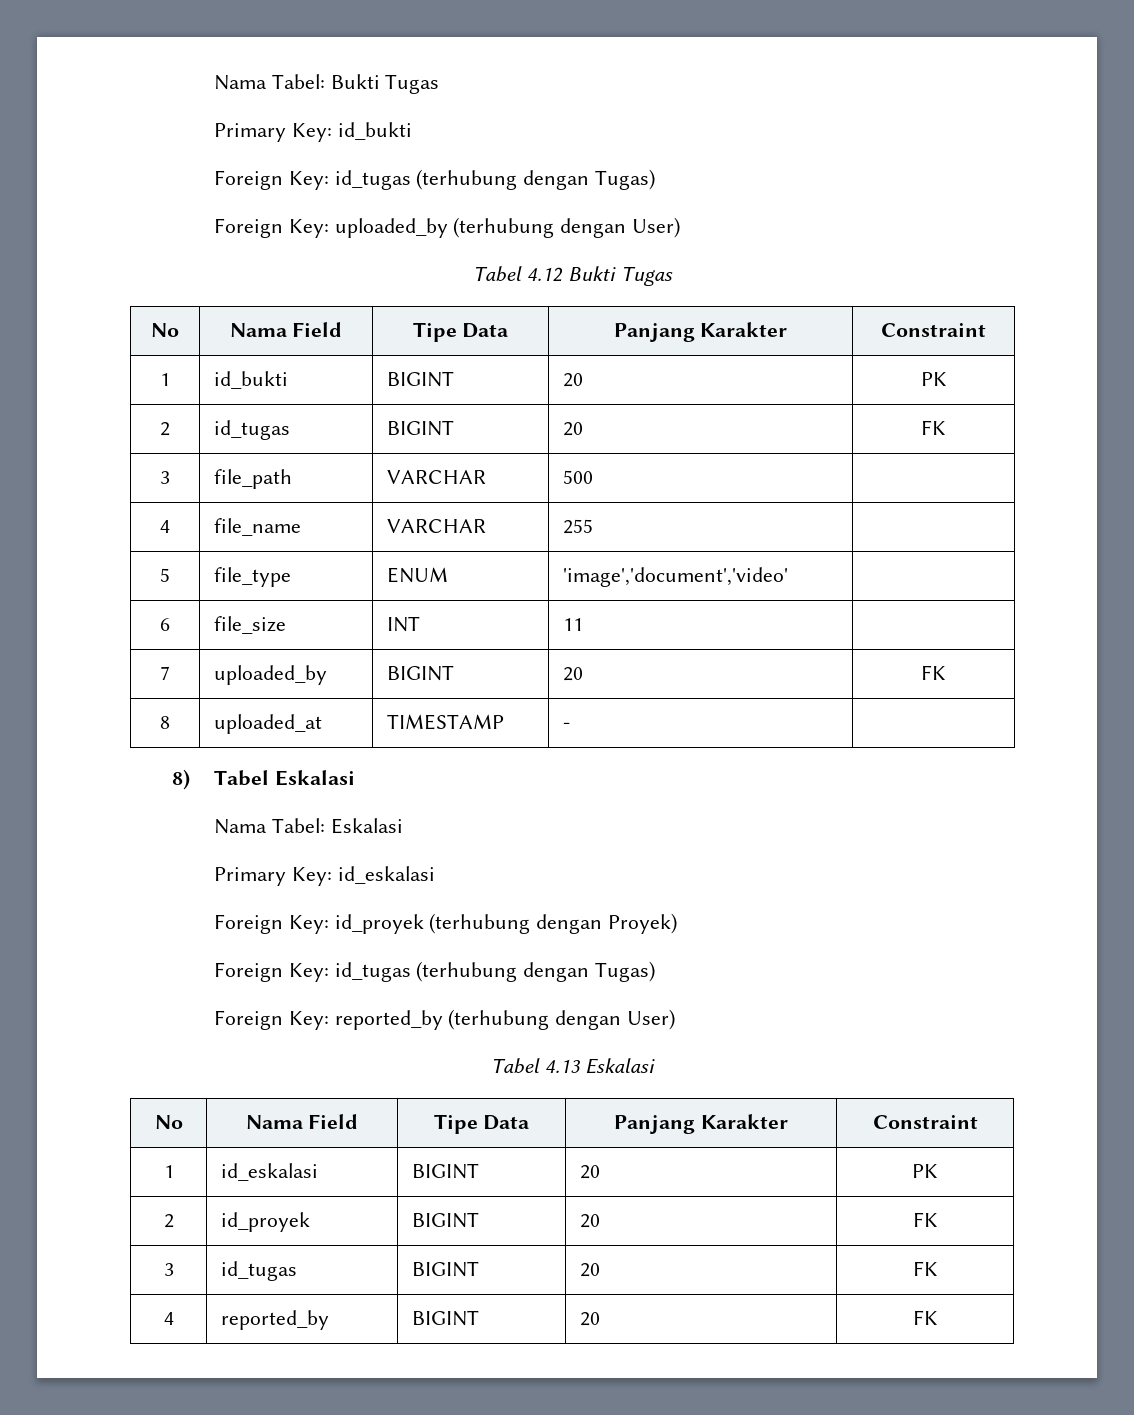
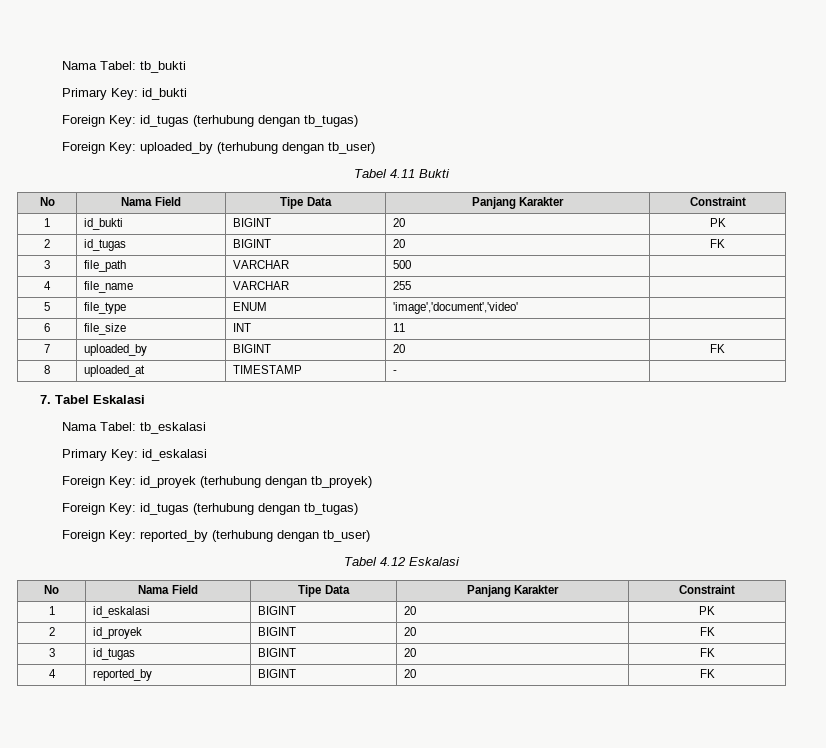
[213,74,440,94] Nama Tabel: Bukti Tugas -> [62,61,187,73] Nama Tabel: tb_bukti
[594,169,655,190] Tugas) -> [304,115,359,127] tb_tugas)
[631,217,680,238] [473,266,673,286] User) // Tabel 4.12 Bukti Tugas -> [328,142,376,154] [354,169,450,178] tb_user) // Tabel 4.11 Bukti
[171,769,190,790] 8) -> [39,395,51,404] 7.
[330,818,403,834] Eskalasi -> [140,422,207,434] tb_eskalasi
[607,913,677,934] [213,961,655,982] Proyek) // Foreign Key: id_tugas (terhubung dengan Tugas) -> [311,476,373,488] [62,503,359,515] tb_proyek) // Foreign Key: id_tugas (terhubung dengan tb_tugas)
[626,1009,675,1030] [490,1058,580,1074] User) // Tabel 4.13 -> [323,530,371,542] [344,557,406,566] tb_user) // Tabel 4.12

